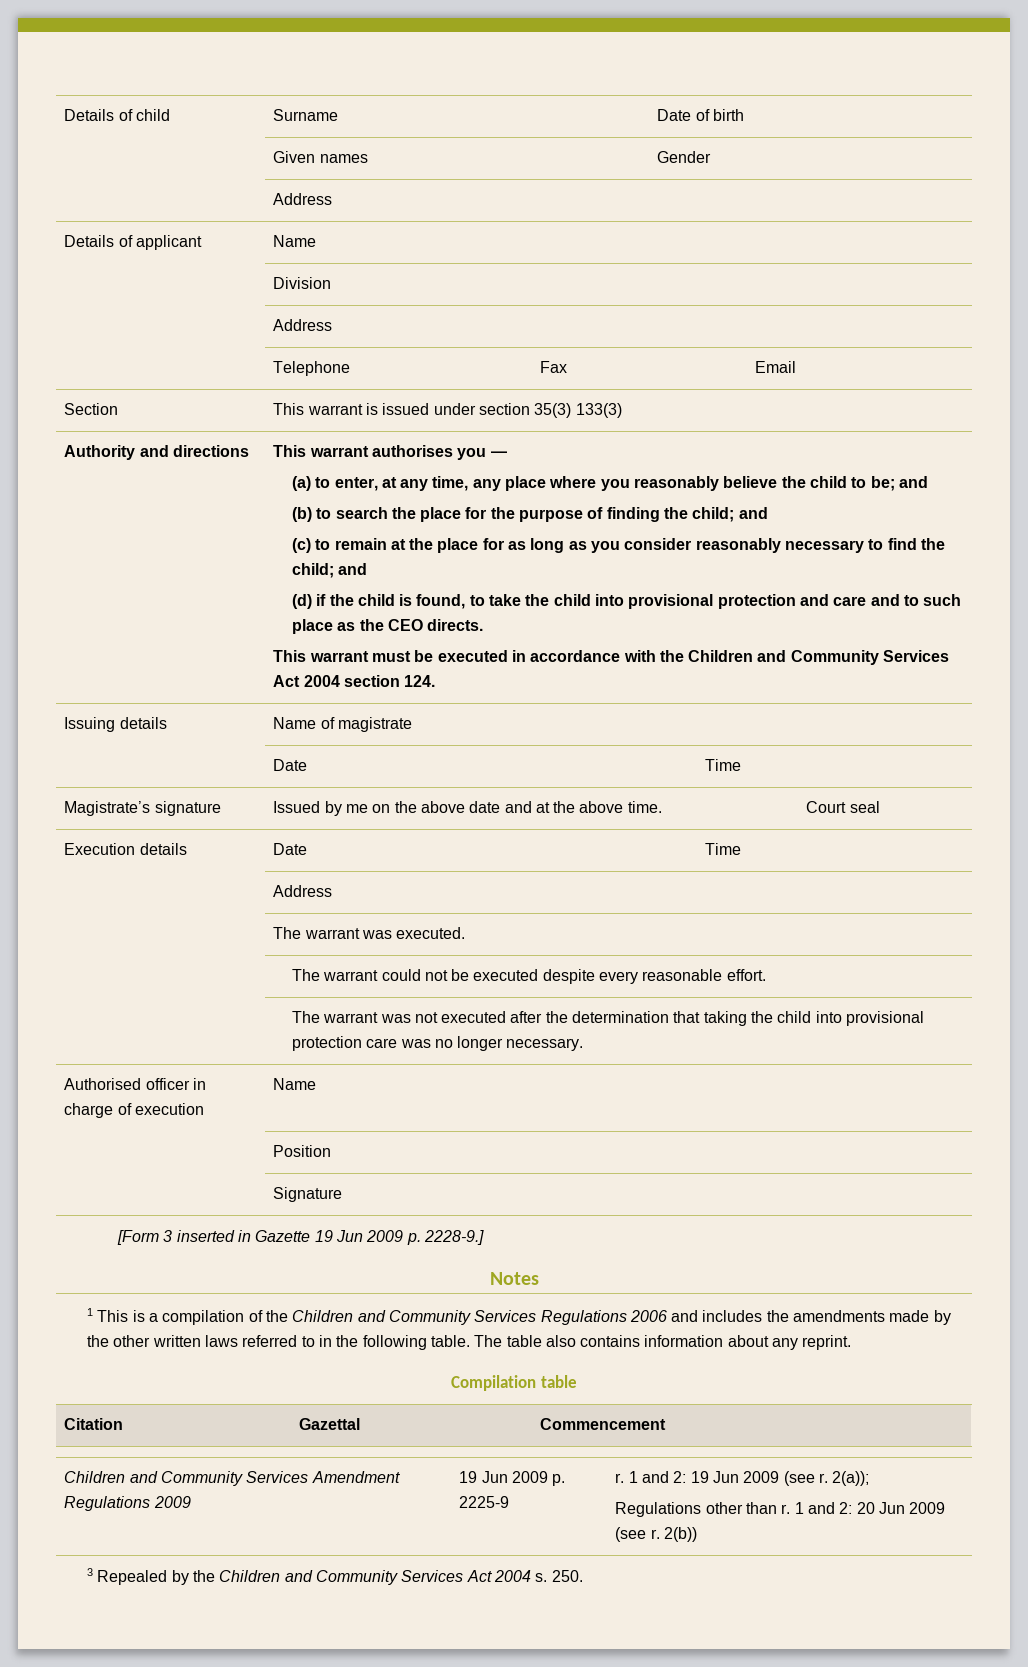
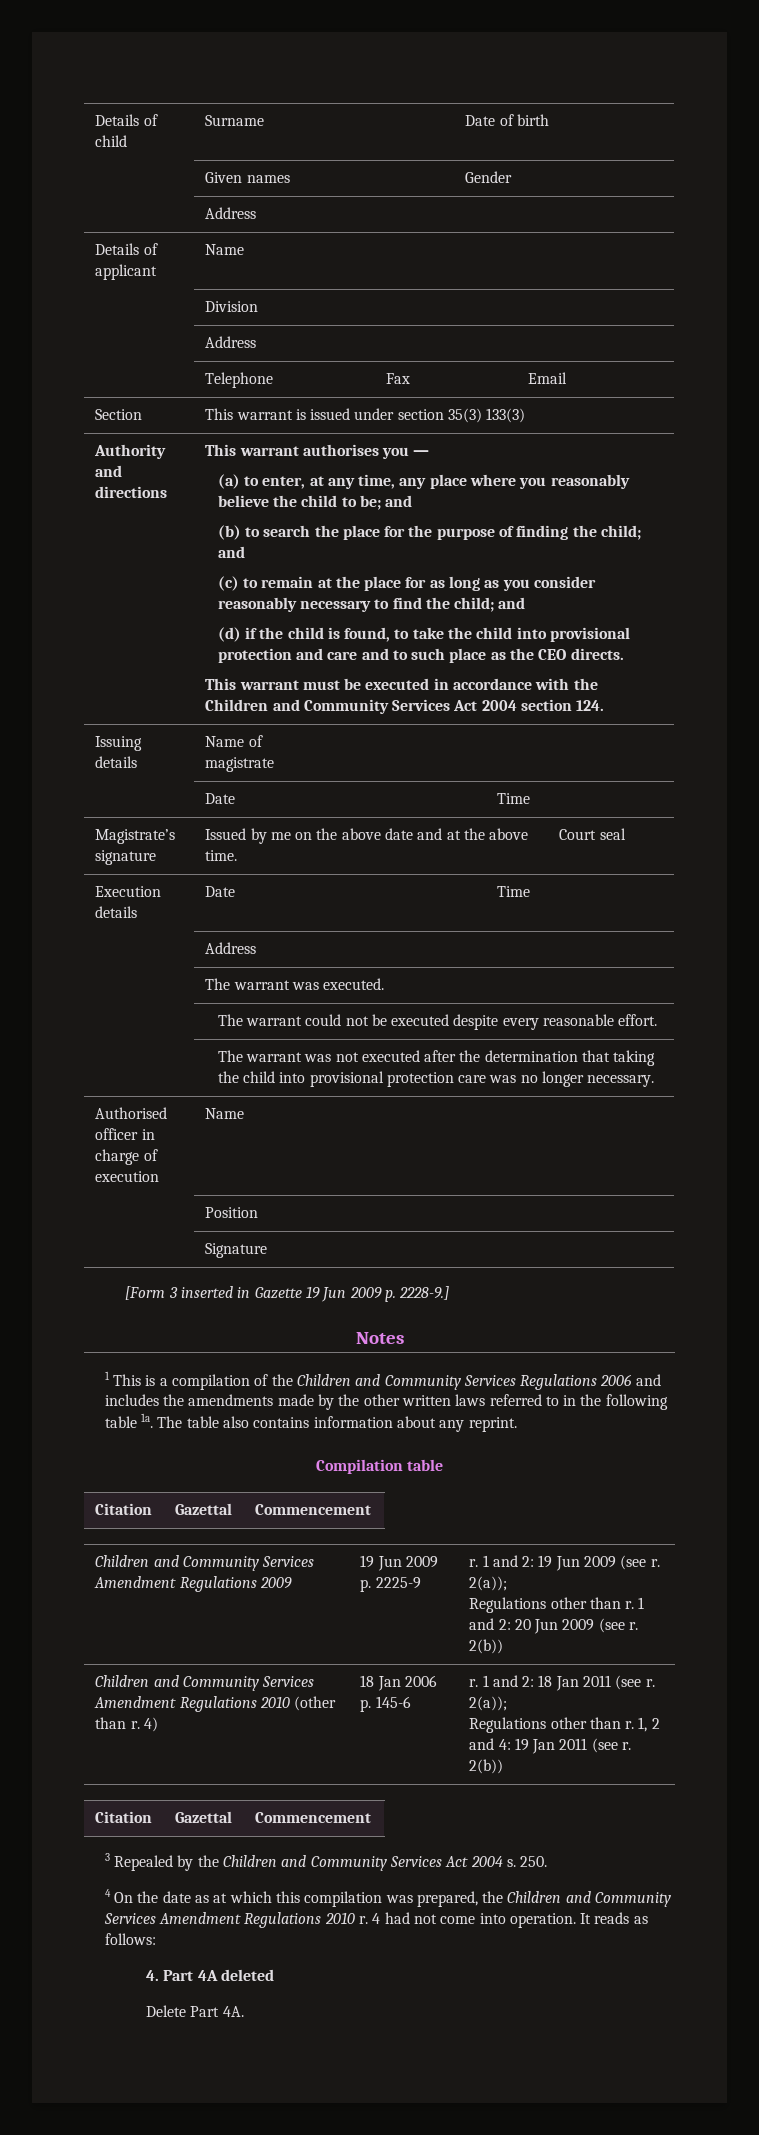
[430,1335,470,1347] table. -> [104,1413,153,1428] table 1a.
(697, 1534) none -> [95,1675,315,1691] [94,1696,337,1712] [95,1717,158,1732] [360,1675,437,1691] [360,1696,411,1712] [469,1675,655,1691] [469,1696,508,1711] [469,1717,660,1733] [469,1738,632,1754] [469,1759,504,1774] [95,1811,153,1823] [175,1811,233,1823] [255,1812,372,1823] // Children and Community Services Amendment Regulations 2010 (other than r. 4) | 18 Jan 2006 p. 145-6 | r. 1 and 2: 18 Jan 2011 (see r. 2(a)); // Regulations other than r. 1, 2 and 4: 19 Jan 2011 (see r. 2(b)) // Citation | Gazettal | Commencement
(583, 1576) none -> [104,1889,672,1907] [103,1912,648,1928] [104,1933,156,1945] [145,1969,274,1981] [145,2005,244,2017] // 4 On the date as at which this compilation was prepared, the Children and Community Services Amendment Regulations 2010 r. 4 had not come into operation. It reads as follows: // 4. Part 4A deleted // Delete Part 4A.

